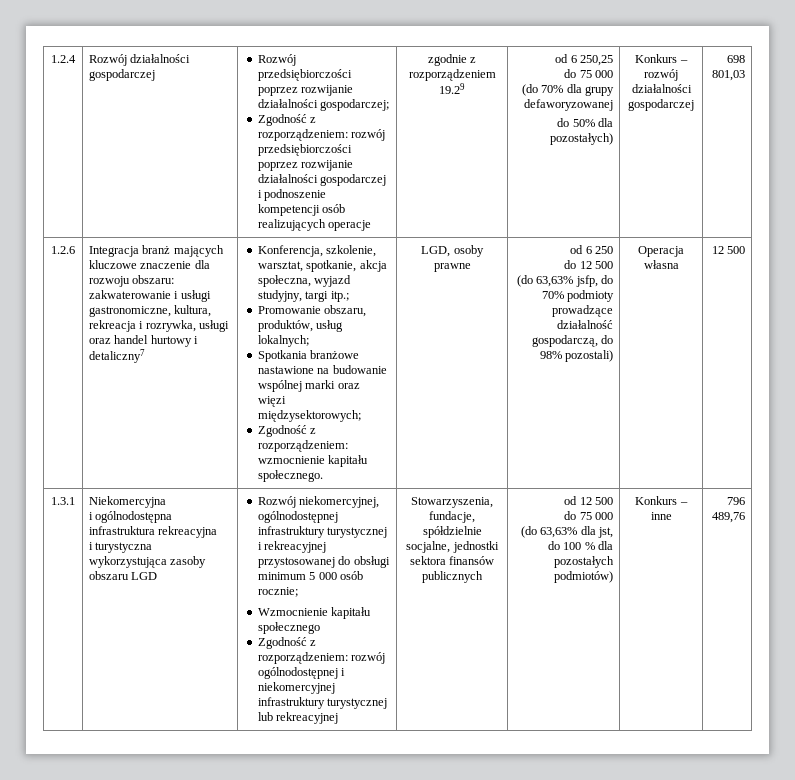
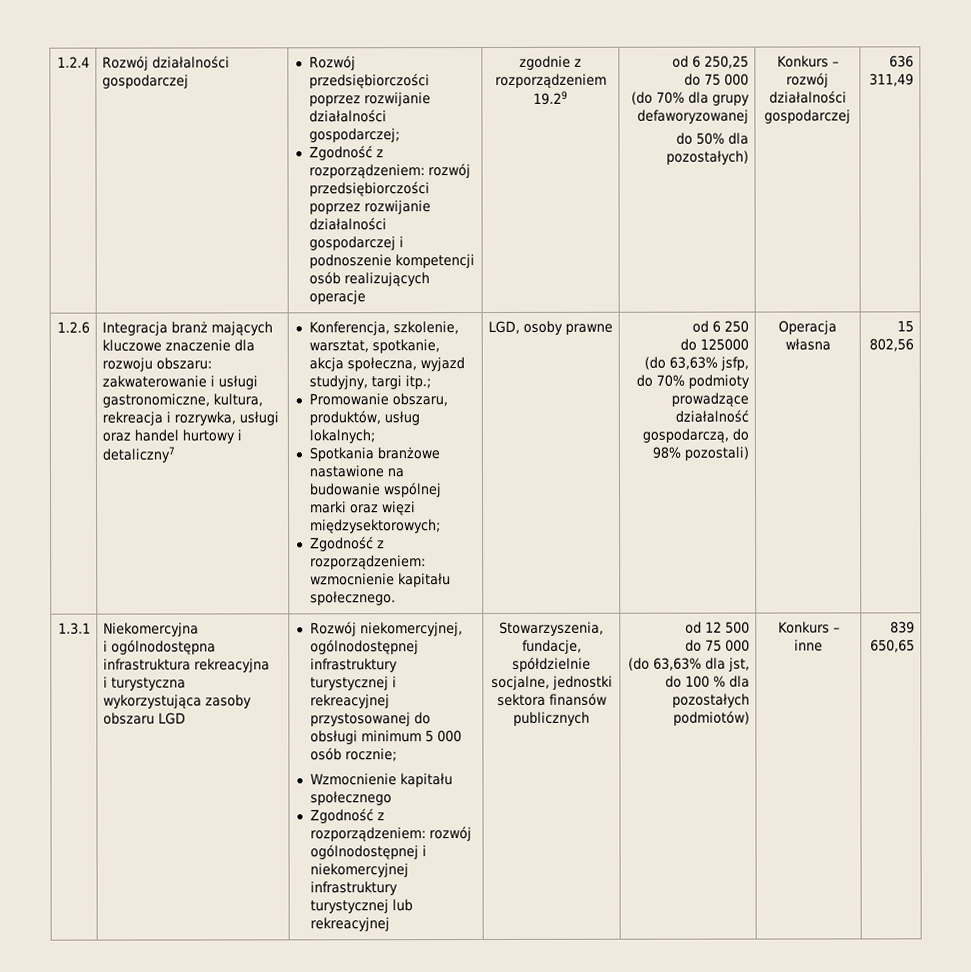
[726,55,745,63] [711,70,745,81] 698 801,03 -> [889,55,915,68] [869,73,915,87] 636 311,49
[579,261,613,269] 12 500 -> [700,338,750,351] 125000
[711,246,745,254] 12 500 -> [897,320,915,333] [869,338,915,352] 15 802,56
[726,497,745,505] [711,512,745,523] 796 489,76 -> [890,621,916,634] [870,639,916,653] 839 650,65

